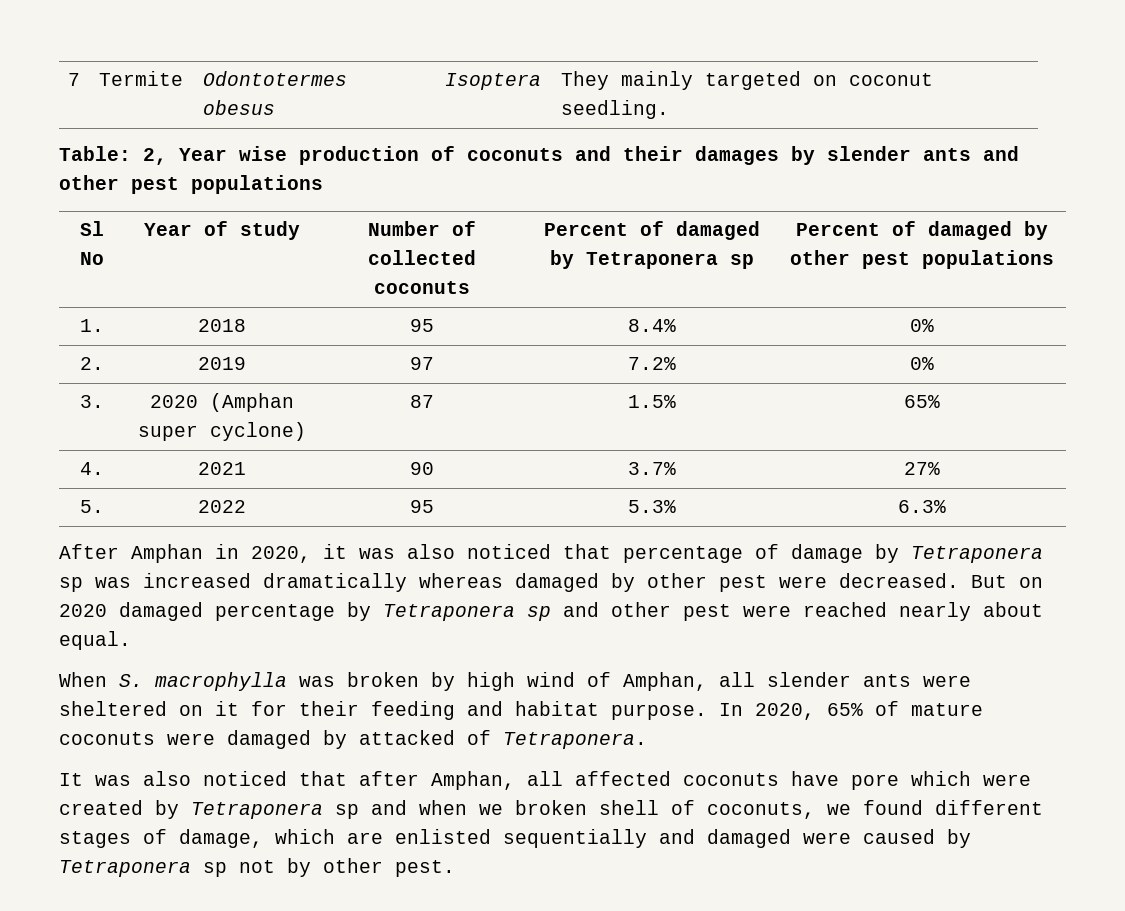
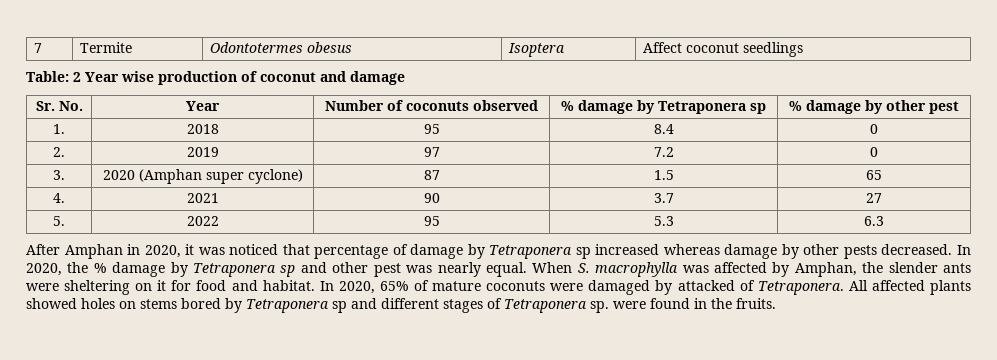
[561,71,934,90] [561,100,670,119] They mainly targeted on coconut seedling. -> [643,42,804,57] Affect coconut seedlings
[143,148,167,165] 2, -> [73,72,81,82] 2
[467,146,1019,165] [59,175,323,194] [80,221,104,236] [80,252,104,265] [143,221,300,240] coconuts and their damages by slender ants and other pest populations // Sl No | Year of study -> [260,71,405,85] [35,101,83,111] [186,101,220,111] coconut and damage // Sr. No. | Year
[367,250,476,265] [373,281,470,294] [543,221,760,240] collected coconuts | Percent of damaged -> [406,100,538,111] [561,100,633,114] coconuts observed | % damage
[796,221,1048,240] [790,250,1054,269] Percent of damaged by other pest populations -> [789,100,959,114] % damage by other pest
[627,319,676,332] [910,319,934,332] 8.4% | 0% -> [653,124,674,134] [870,124,878,134] 8.4 | 0
[627,357,676,370] [910,357,934,370] 7.2% | 0% -> [653,147,674,157] [870,147,878,157] 7.2 | 0
[627,395,676,408] [904,395,940,408] 1.5% | 65% -> [653,170,674,180] [866,170,882,180] 1.5 | 65
[627,462,676,475] [904,462,940,475] 3.7% | 27% -> [653,193,674,203] [866,193,882,203] 3.7 | 27
[627,500,676,513] [898,500,946,513] 5.3% | 6.3% -> [653,216,674,226] [864,216,884,226] 5.3 | 6.3
[407,544,455,559] also -> (225, 251) none
[95,573,1043,592] [59,602,335,621] was increased dramatically whereas damaged by other pest were decreased. But on 2020 damaged percentage -> [595,244,971,259] [26,262,166,277] increased whereas damage by other pests decreased. In 2020, the % damage
[743,602,1043,621] were reached nearly about -> [406,262,481,277] was nearly
(131, 640) // -> (527, 269) none
[347,672,755,691] broken by high wind of Amphan, all -> [713,262,884,277] affected by Amphan, the
[59,701,167,716] sheltered -> [64,280,131,295] sheltering
[299,701,707,720] their feeding and habitat purpose. -> [196,280,315,291] food and habitat.
[59,771,1031,790] [59,800,1043,819] [59,829,971,848] [59,858,455,877] // It was also noticed that after Amphan, all affected coconuts have pore which were created by Tetraponera sp and when we broken shell of coconuts, we found different stages of damage, which are enlisted sequentially and damaged were caused by Tetraponera sp not by other pest. -> [848,280,972,295] [26,298,776,313] All affected plants showed holes on stems bored by Tetraponera sp and different stages of Tetraponera sp. were found in the fruits.

